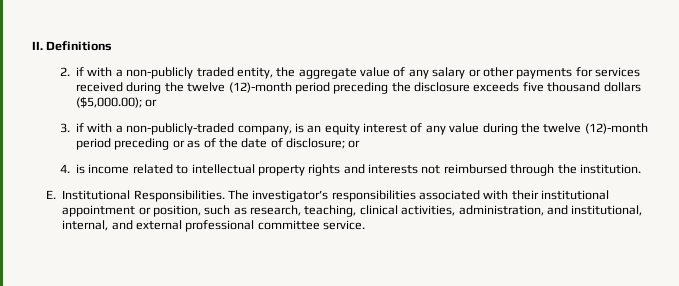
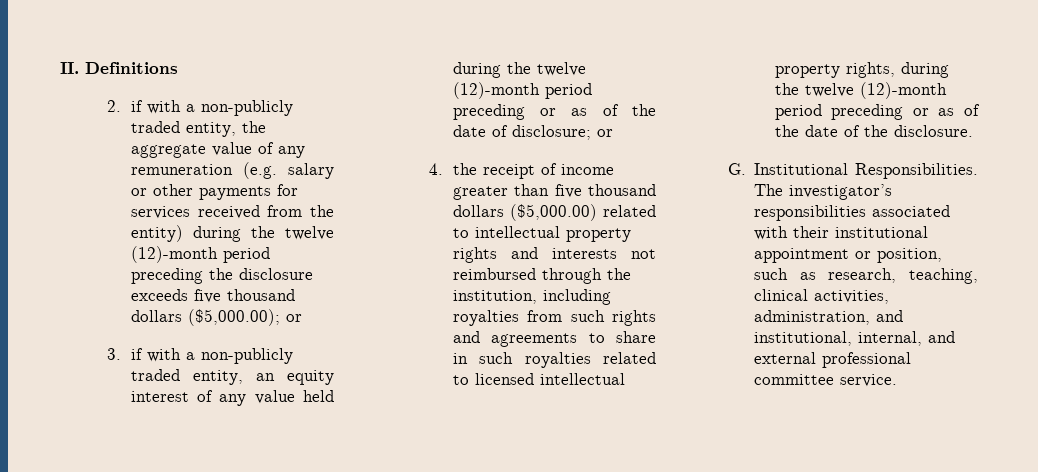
(429, 74) none -> [130,162,277,179] remuneration (e.g.
(124, 87) none -> [267,205,334,217] [130,225,183,242] from the entity)
[126,123,304,135] non-publicly-traded company, is -> [200,348,293,364] [130,369,243,385] non-publicly traded entity,
(480, 128) none -> [303,390,334,402] held
[76,164,130,174] is income -> [452,163,614,179] [452,184,656,200] [452,204,597,221] the receipt of income greater than five thousand dollars ($5,000.00)
[579,164,641,174] [45,190,56,199] institution. // E. -> [452,289,611,305] [452,310,656,326] [452,331,656,347] [452,352,656,368] [452,373,625,385] [774,62,949,78] [774,82,947,99] [774,104,980,120] [774,125,973,137] [727,163,746,175] institution, including royalties from such rights and agreements to share in such royalties related to licensed intellectual property rights, during the twelve (12)-month period preceding or as of the date of the disclosure. // G.

